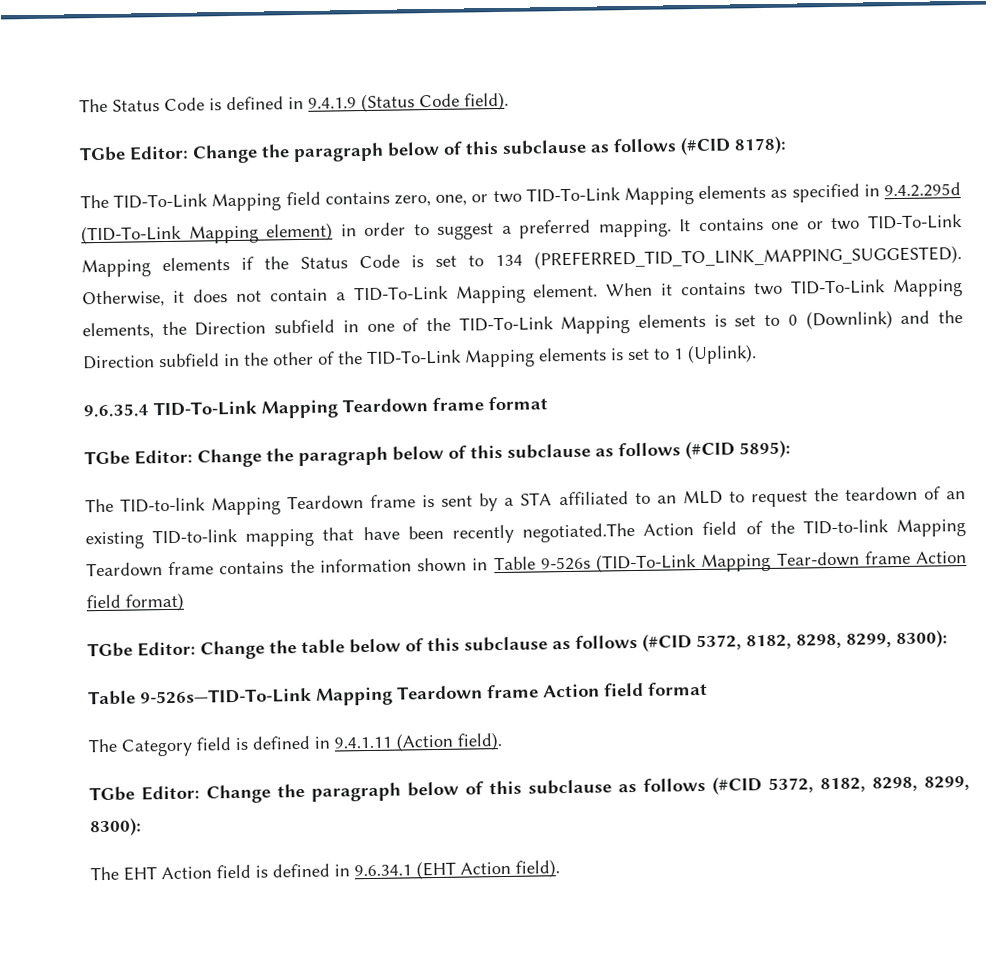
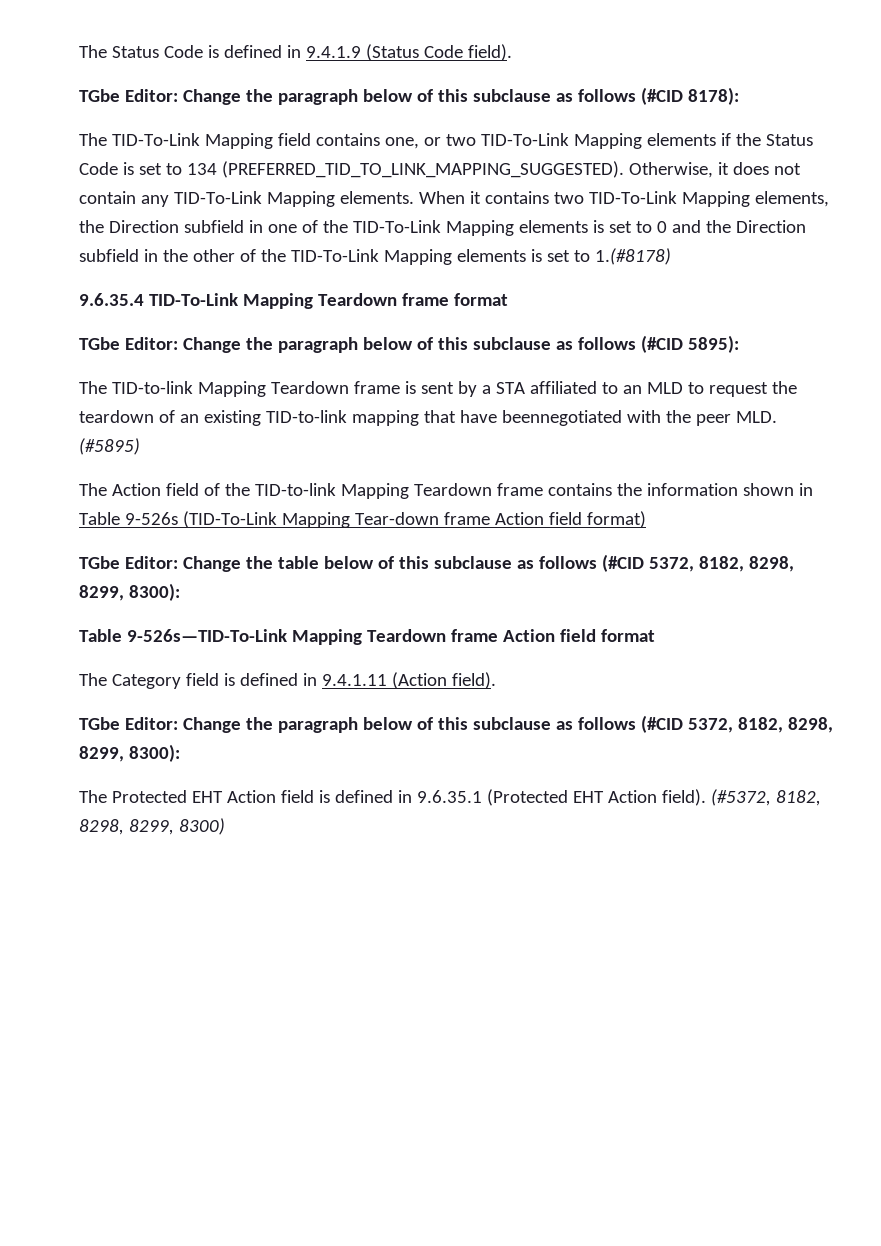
[393,194,431,207] zero, -> (380, 139) none
[770,182,962,203] [81,214,963,245] [81,257,230,278] as specified in 9.4.2.295d (TID-To-Link Mapping element) in order to suggest a preferred mapping. It contains one or two TID-To-Link Mapping elements -> (716, 139) none
[335,283,599,304] a TID-To-Link Mapping element. -> [140,191,414,207] any TID-To-Link Mapping elements.
[805,310,893,330] (Downlink) -> (667, 227) none
[673,344,757,365] 1 (Uplink). -> [594,248,671,265] 1.(#8178)
[407,522,636,544] been recently negotiated.The -> [501,410,777,426] [79,438,140,455] [79,483,107,496] beennegotiated with the peer MLD. (#5895) // The
(119, 873) none -> [111,790,187,803] Protected
[354,859,560,880] 9.6.34.1 (EHT Action field). -> [416,789,821,806] [79,818,225,835] 9.6.35.1 (Protected EHT Action field). (#5372, 8182, 8298, 8299, 8300)

